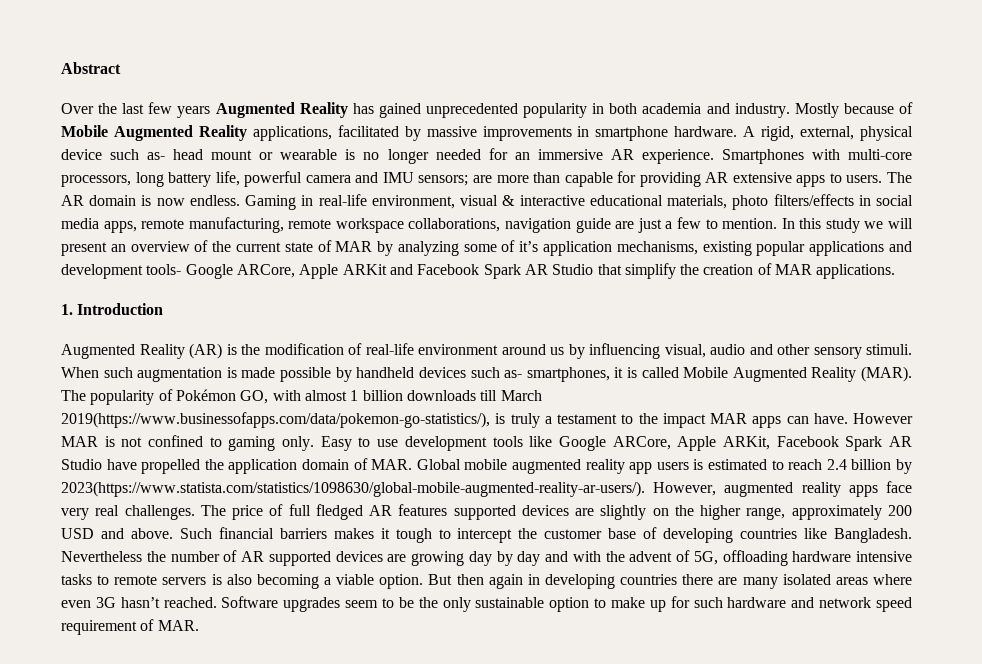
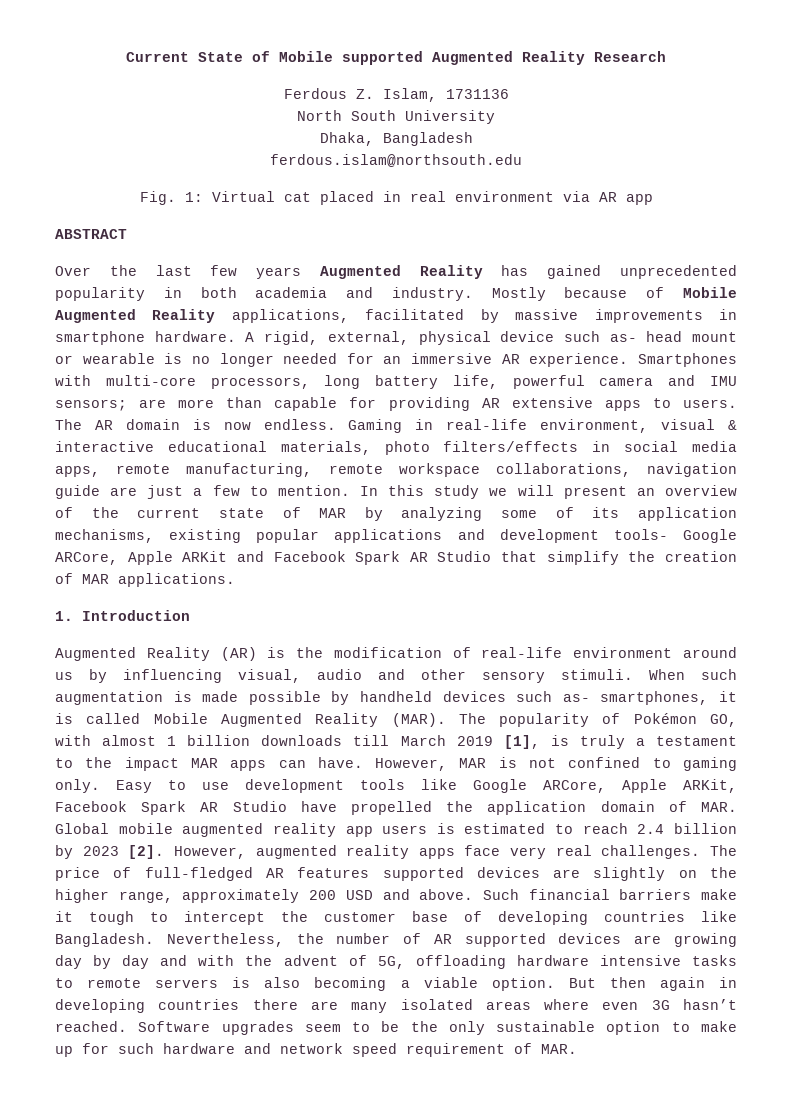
[61,62,121,74] Abstract -> [126,51,666,65] [283,88,509,102] [297,110,495,124] [319,132,473,146] [270,154,522,167] [139,191,653,205] [55,229,127,239] Current State of Mobile supported Augmented Reality Research // Ferdous Z. Islam, 1731136 // North South University // Dhaka, Bangladesh // ferdous.islam@northsouth.edu // Fig. 1: Virtual cat placed in real environment via AR app // ABSTRACT
[519,241,539,252] it’s -> [592,507,620,518] its
[61,412,490,428] 2019(https://www.businessofapps.com/data/pokemon-go-statistics/), -> [456,735,540,749] 2019 [1],
[853,413,913,424] However -> [375,758,448,771] However,
[61,481,645,497] 2023(https://www.statista.com/statistics/1098630/global-mobile-augmented-reality-ar-users/). -> [82,845,165,859] 2023 [2].
[288,504,363,520] full fledged -> [144,867,253,881] full-fledged
[333,528,374,539] makes -> [701,889,737,900] make
[61,551,142,562] Nevertheless -> [166,933,284,947] Nevertheless,

